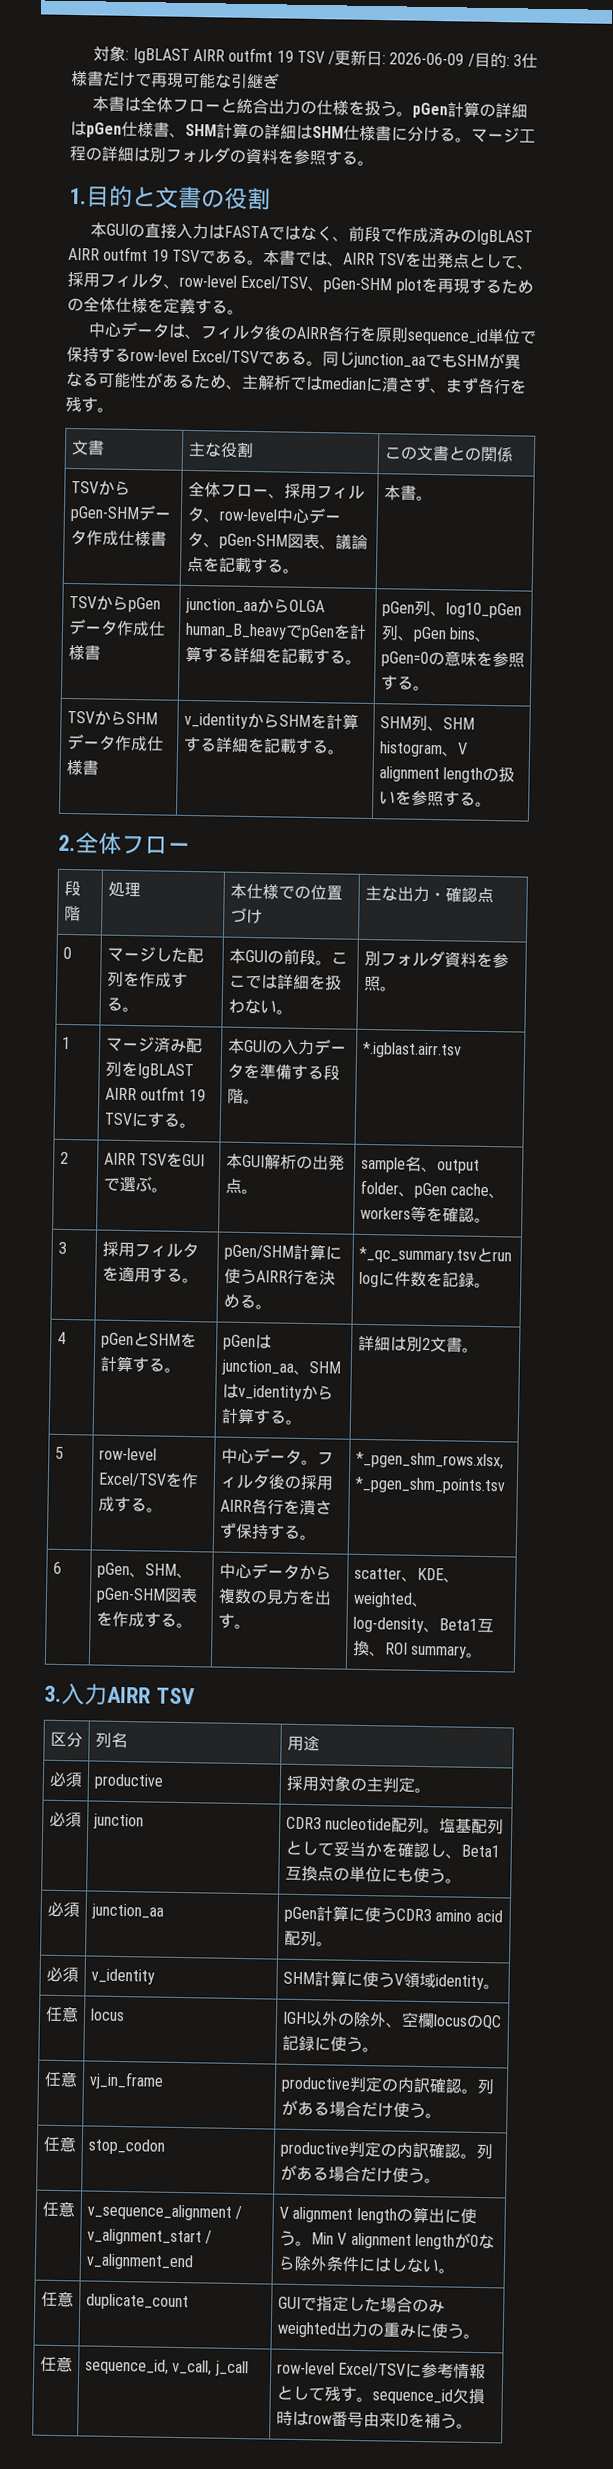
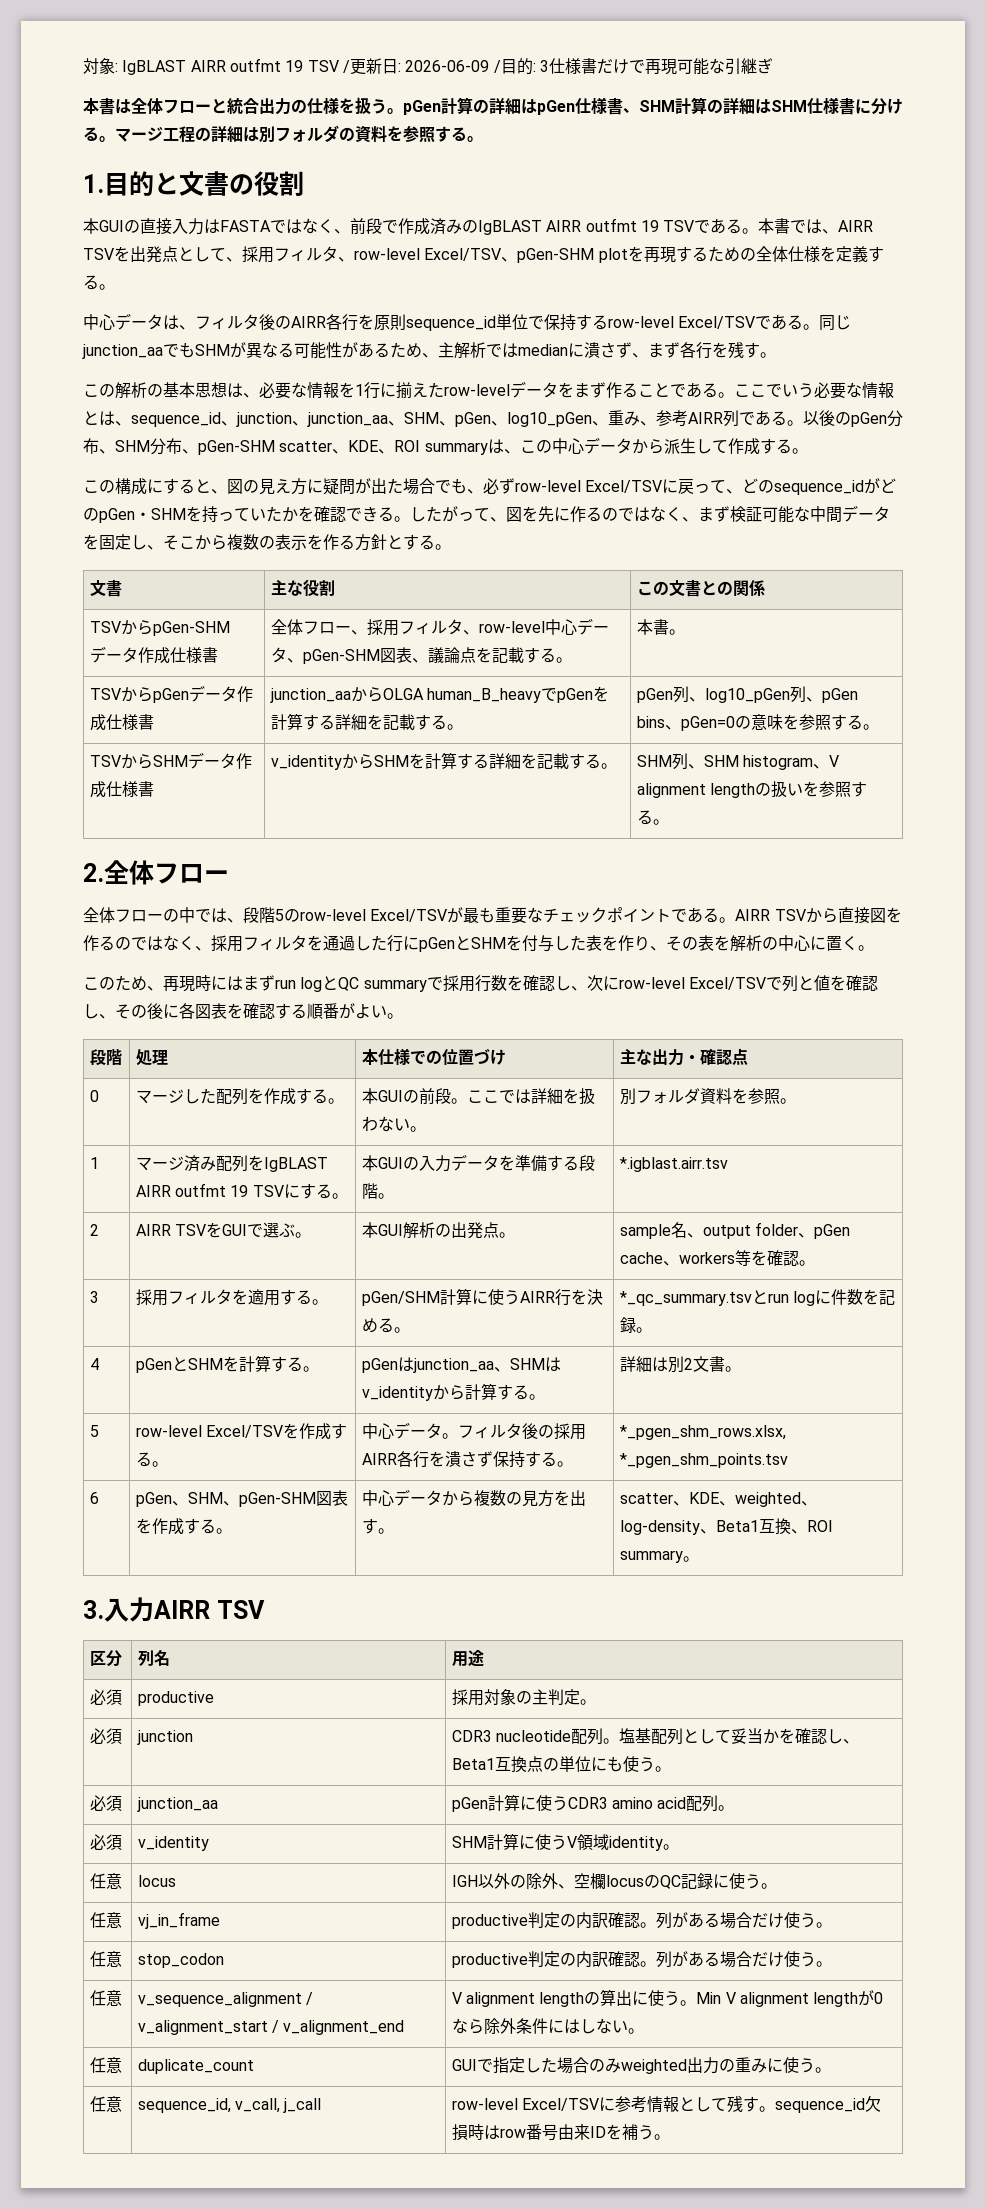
(114, 410) none -> [83,381,894,399] [83,410,903,427] [83,437,808,455] [83,478,897,495] [83,505,890,523] [83,534,451,551] // この解析の基本思想は、必要な情報を1行に揃えたrow-levelデータをまず作ることである。ここでいう必要な情報とは、sequence_id、junction、junction_aa、SHM、pGen、log10_pGen、重み、参考AIRR列である。以後のpGen分布、SHM分布、pGen-SHM scatter、KDE、ROI summaryは、この中心データから派生して作成する。 // この構成にすると、図の見え方に疑問が出た場合でも、必ずrow-level Excel/TSVに戻って、どのsequence_idがどのpGen・SHMを持っていたかを確認できる。したがって、図を先に作るのではなく、まず検証可能な中間データを固定し、そこから複数の表示を作る方針とする。
(191, 848) none -> [83,907,902,924] [83,935,874,952] [83,975,878,992] [83,1003,403,1019] // 全体フローの中では、段階5のrow-level Excel/TSVが最も重要なチェックポイントである。AIRR TSVから直接図を作るのではなく、採用フィルタを通過した行にpGenとSHMを付与した表を作り、その表を解析の中心に置く。 // このため、再現時にはまずrun logとQC summaryで採用行数を確認し、次にrow-level Excel/TSVで列と値を確認し、その後に各図表を確認する順番がよい。

